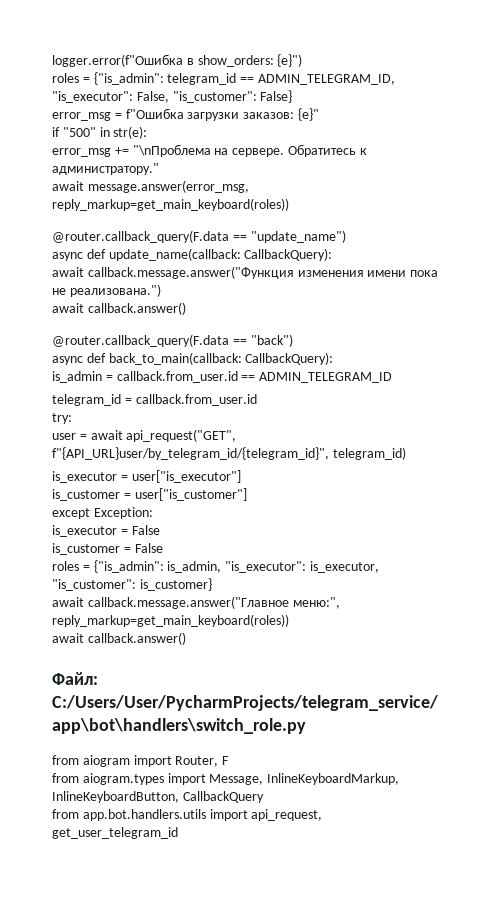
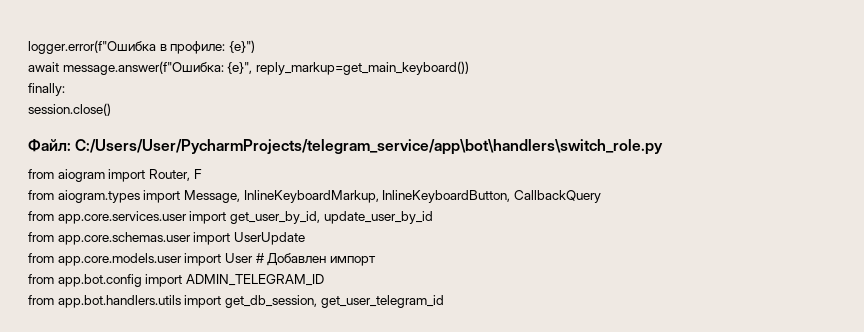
[197,55,274,67] show_orders: -> [170,41,226,54] профиле:
[52,72,395,85] [52,90,293,103] [52,108,319,121] [52,126,148,139] [52,144,367,157] [52,163,159,175] [52,180,249,193] [52,198,289,211] [52,230,346,243] [52,248,333,261] [52,266,439,279] [52,284,161,297] [52,302,186,315] [52,334,293,347] [52,352,334,365] [52,371,393,383] [52,394,257,406] [52,413,72,424] [52,429,237,442] [52,447,406,460] [52,470,241,483] [52,488,247,501] [52,507,153,519] [52,525,160,537] [52,543,163,555] [52,560,379,573] [52,578,212,591] [52,596,340,609] [52,614,289,627] [52,632,186,645] roles = {"is_admin": telegram_id == ADMIN_TELEGRAM_ID, "is_executor": False, "is_customer": False} // error_msg = f"Ошибка загрузки заказов: {e}" // if "500" in str(e): // error_msg += "\nПроблема на сервере. Обратитесь к администратору." // await message.answer(error_msg, reply_markup=get_main_keyboard(roles)) // @router.callback_query(F.data == "update_name") // async def update_name(callback: CallbackQuery): // await callback.message.answer("Функция изменения имени пока не реализована.") // await callback.answer() // @router.callback_query(F.data == "back") // async def back_to_main(callback: CallbackQuery): // is_admin = callback.from_user.id == ADMIN_TELEGRAM_ID // telegram_id = callback.from_user.id // try: // user = await api_request("GET", f"{API_URL}user/by_telegram_id/{telegram_id}", telegram_id) // is_executor = user["is_executor"] // is_customer = user["is_customer"] // except Exception: // is_executor = False // is_customer = False // roles = {"is_admin": is_admin, "is_executor": is_executor, "is_customer": is_customer} // await callback.message.answer("Главное меню:", reply_markup=get_main_keyboard(roles)) // await callback.answer() -> [28,61,469,75] [28,83,65,96] [28,103,111,116] await message.answer(f"Ошибка: {e}", reply_markup=get_main_keyboard()) // finally: // session.close()
(264, 797) none -> [28,211,433,224] [28,232,305,245] [28,253,376,266] [28,274,324,287] // from app.core.services.user import get_user_by_id, update_user_by_id // from app.core.schemas.user import UserUpdate // from app.core.models.user import User # Добавлен импорт // from app.bot.config import ADMIN_TELEGRAM_ID
[251,809,323,821] api_request, -> [224,295,317,308] get_db_session,

